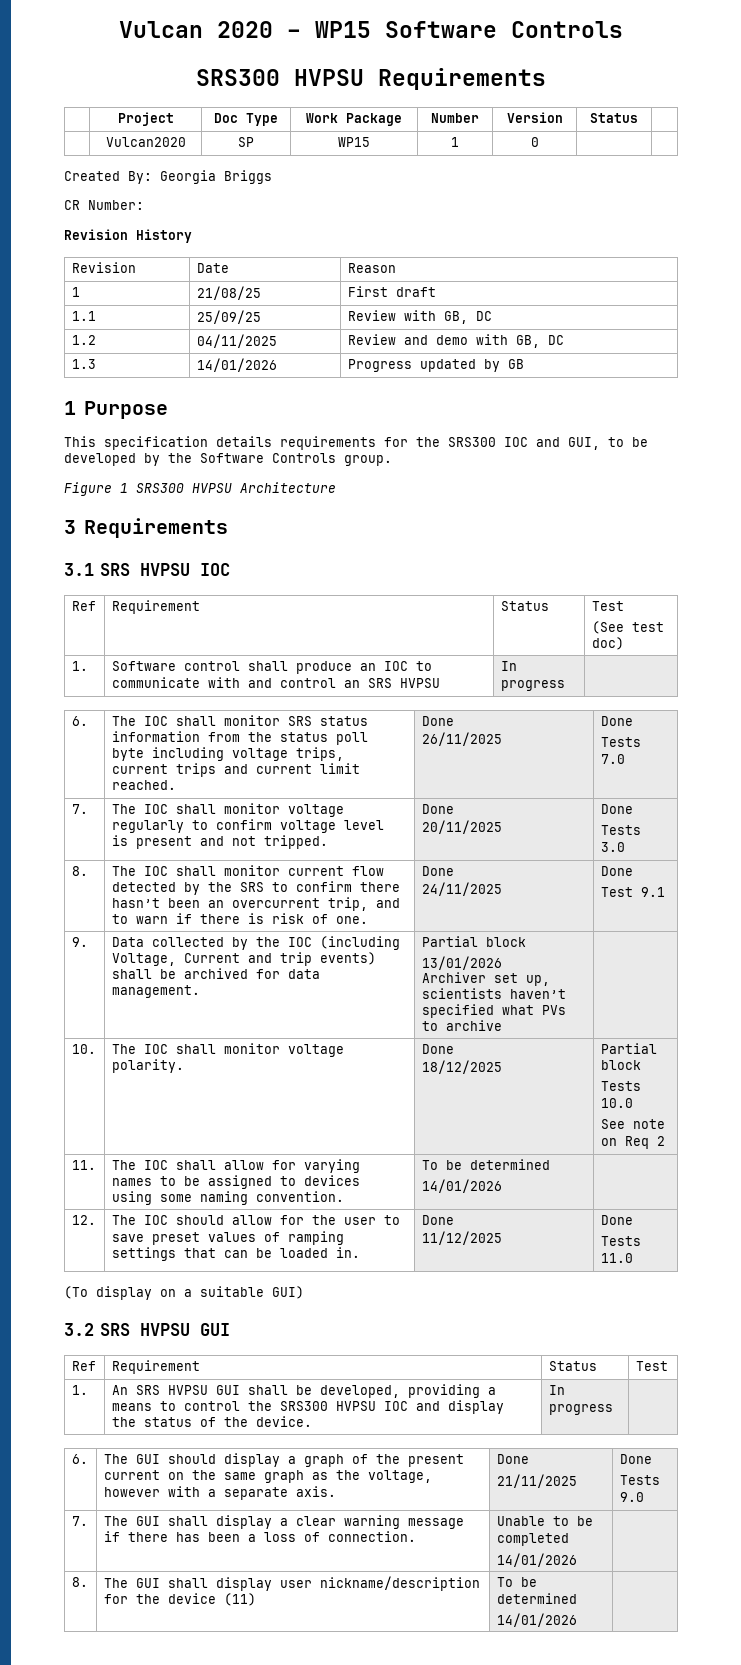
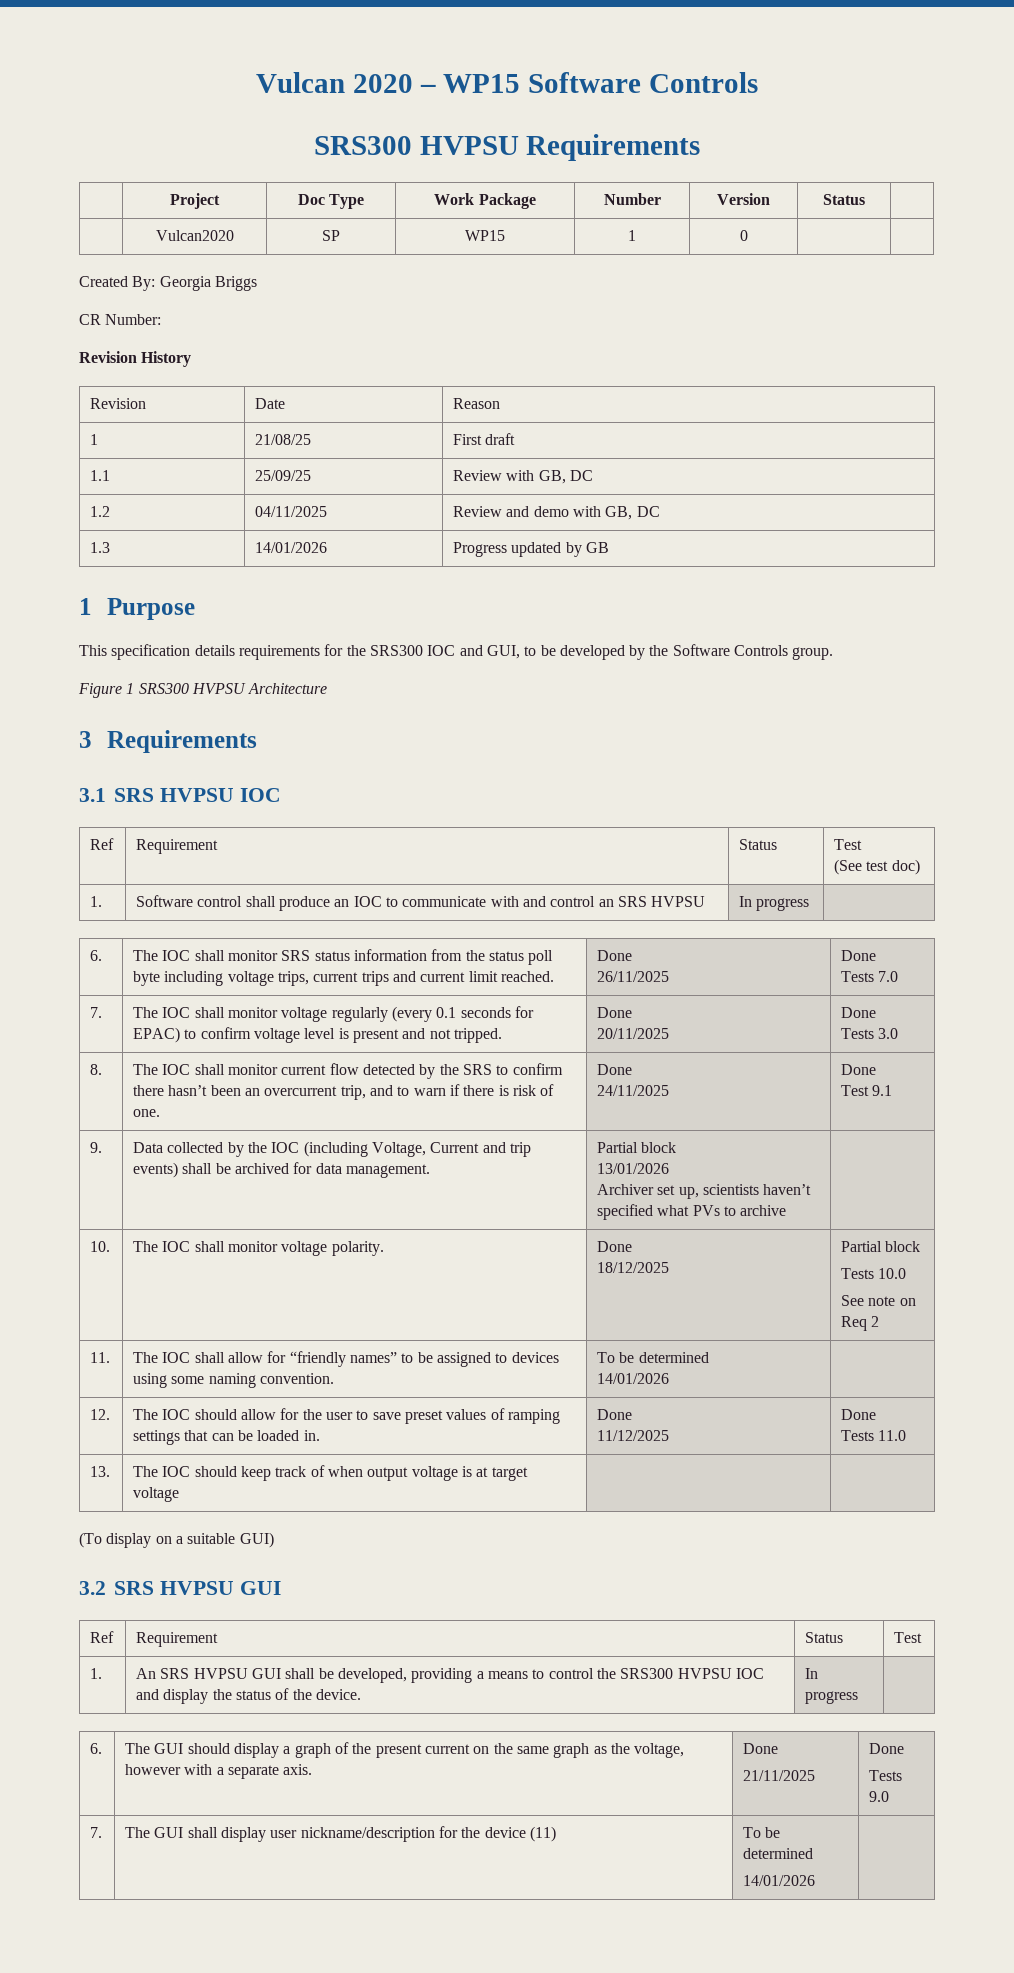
(184, 826) none -> [392,1006,535,1022] [133,1027,181,1043] (every 0.1 seconds for EPAC)
[303,1159,360,1173] [111,1178,152,1186] varying names -> [289,1351,398,1367] “friendly names”
(633, 1258) none -> [90,1466,111,1477] [133,1465,528,1481] [133,1487,180,1502] // 13. | The IOC should keep track of when output voltage is at target voltage | |
[103,1515,464,1529] [103,1531,416,1542] [496,1516,593,1526] [496,1533,569,1546] [496,1553,577,1567] [71,1577,88,1587] | The GUI shall display a clear warning message if there has been a loss of connection. | Unable to be completed // 14/01/2026 | // 8. -> (103, 1832) none

